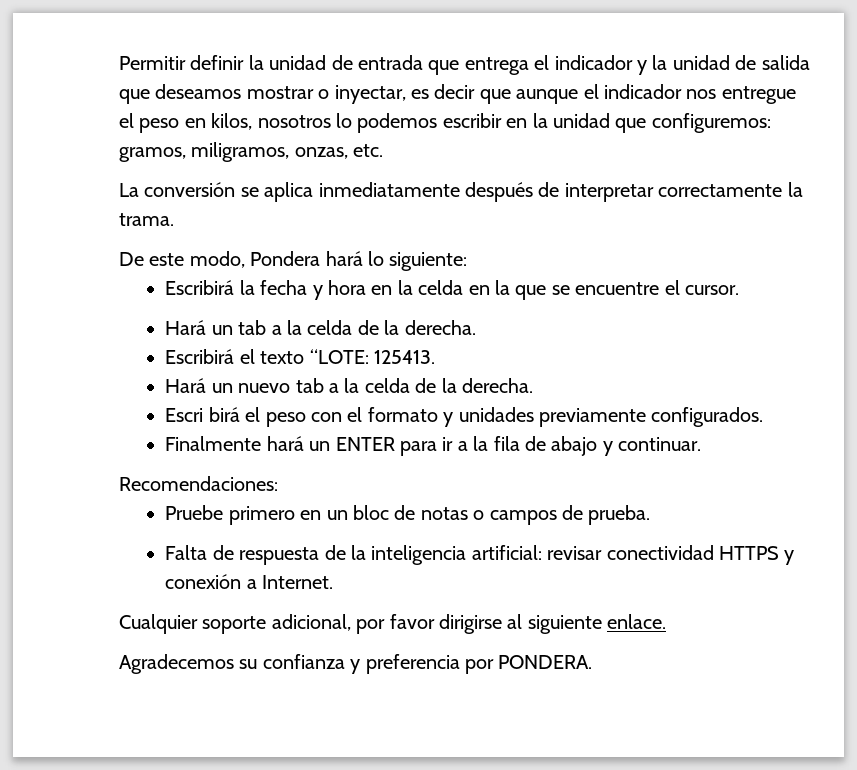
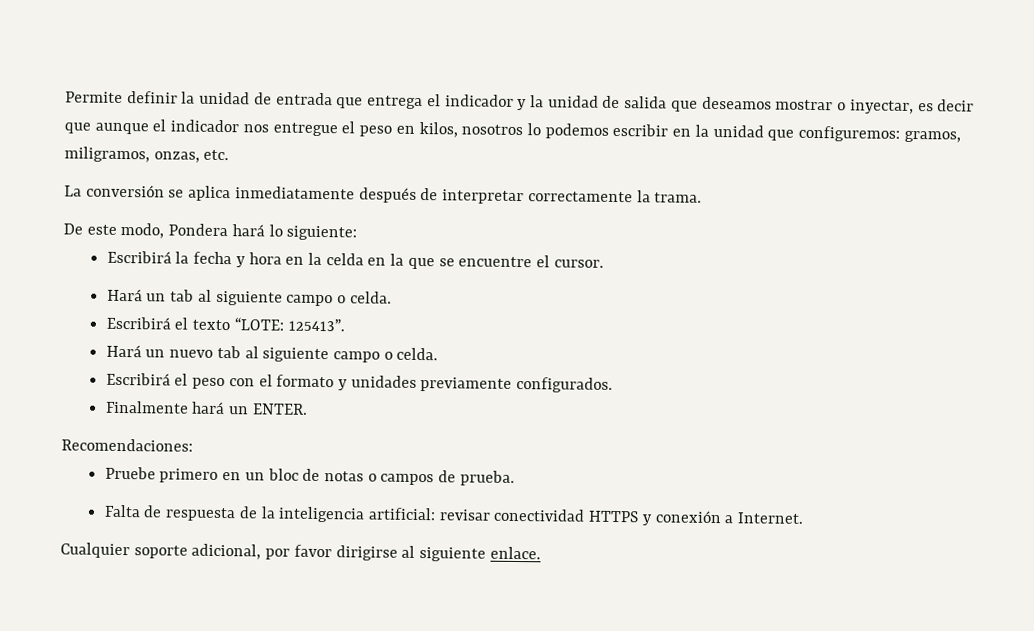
[119,56,186,70] Permitir -> [65,91,123,103] Permite
[271,320,476,335] a la celda de la derecha. -> [197,289,392,307] al siguiente campo o celda.
[374,350,436,364] 125413. -> [287,318,345,332] 125413”.
[329,378,534,393] [165,407,240,422] a la celda de la derecha. // Escri birá -> [244,346,439,363] [105,372,171,386] al siguiente campo o celda. // Escribirá
[335,436,702,456] ENTER para ir a la fila de abajo y continuar. -> [251,403,308,415] ENTER.
[119,654,593,674] // Agradecemos su confianza y preferencia por PONDERA. -> (541, 553) none

